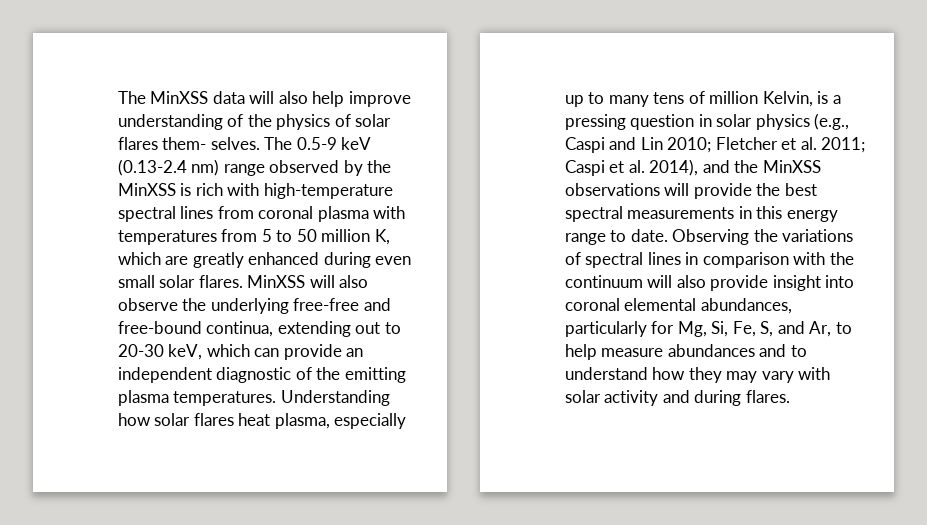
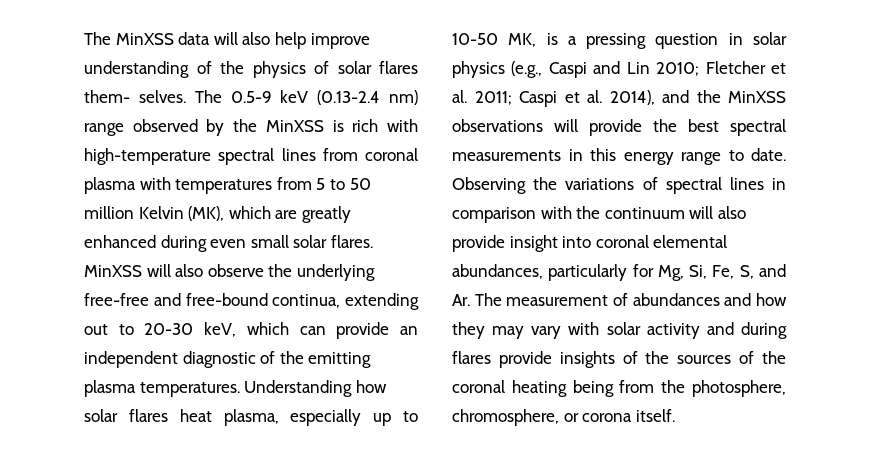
[374,229,390,245] K, -> [138,206,225,221] Kelvin (MK),
[608,91,813,107] many tens of million Kelvin, -> [452,33,537,47] 10-50 MK,
[809,321,852,337] [565,344,807,360] [565,367,648,380] Ar, to help measure abundances and to understand -> [452,293,752,306] Ar. The measurement of abundances and
[745,390,790,403] flares. -> [452,351,786,368] [452,380,786,397] [452,409,675,426] flares provide insights of the sources of the coronal heating being from the photosphere, chromosphere, or corona itself.

